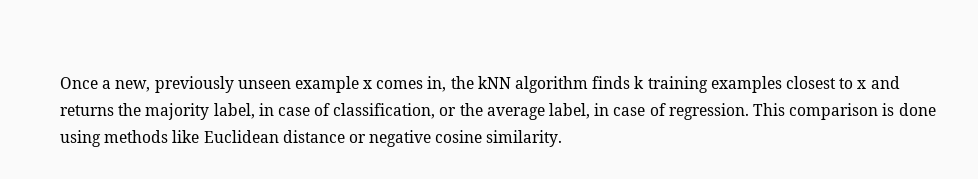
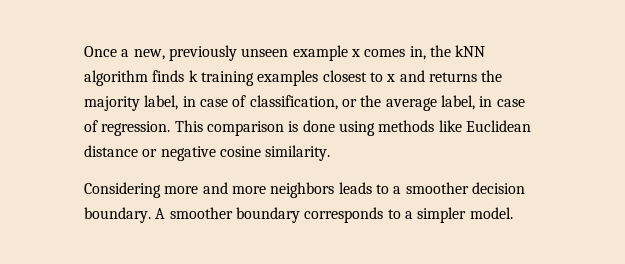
(563, 138) none -> [84,182,525,198] [84,207,513,223] // Considering more and more neighbors leads to a smoother decision boundary. A smoother boundary corresponds to a simpler model.

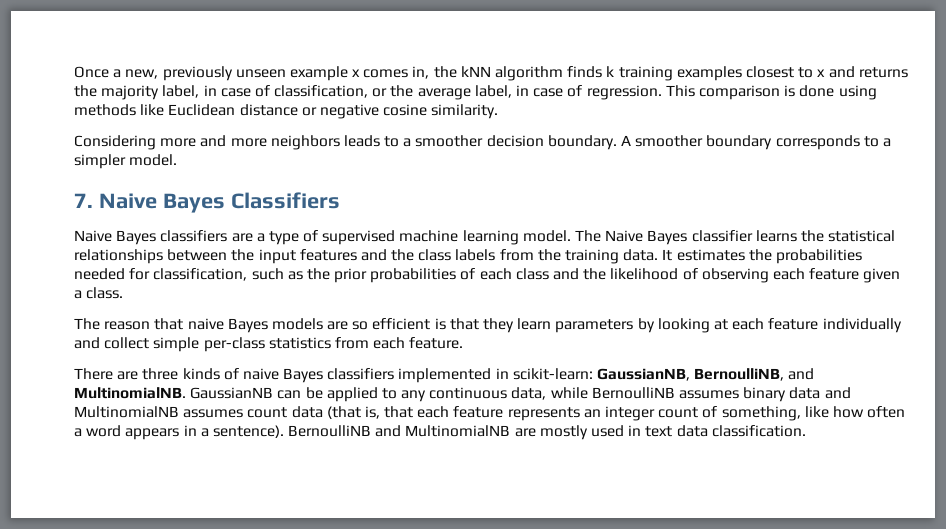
(513, 213) none -> [74,192,340,213] [74,230,896,245] [74,249,862,264] [74,268,901,283] [74,287,124,299] [74,318,902,333] [74,337,464,352] [74,368,815,383] [74,387,851,402] [74,406,906,421] [74,425,806,440] // 7. Naive Bayes Classifiers // Naive Bayes classifiers are a type of supervised machine learning model. The Naive Bayes classifier learns the statistical relationships between the input features and the class labels from the training data. It estimates the probabilities needed for classification, such as the prior probabilities of each class and the likelihood of observing each feature given a class. // The reason that naive Bayes models are so efficient is that they learn parameters by looking at each feature individually and collect simple per-class statistics from each feature. // There are three kinds of naive Bayes classifiers implemented in scikit-learn: GaussianNB, BernoulliNB, and MultinomialNB. GaussianNB can be applied to any continuous data, while BernoulliNB assumes binary data and MultinomialNB assumes count data (that is, that each feature represents an integer count of something, like how often a word appears in a sentence). BernoulliNB and MultinomialNB are mostly used in text data classification.

